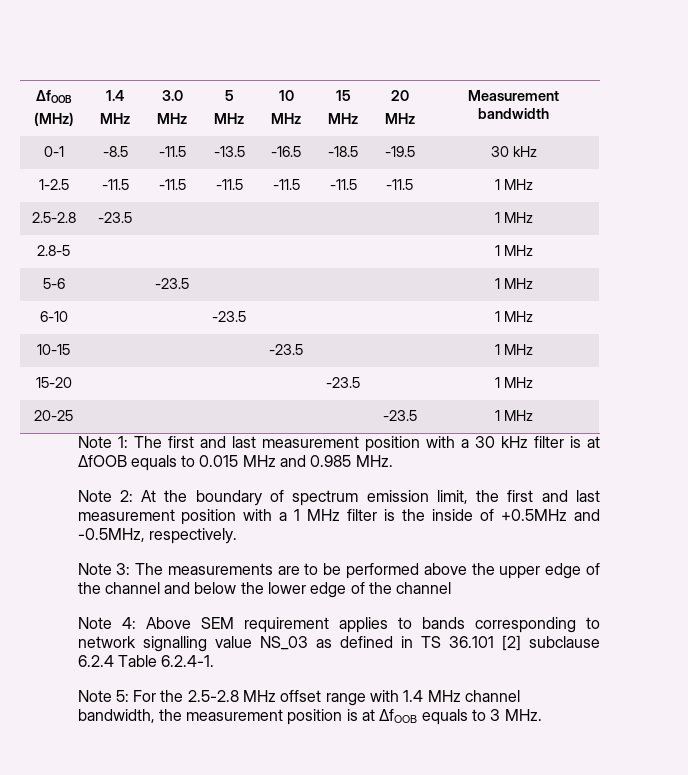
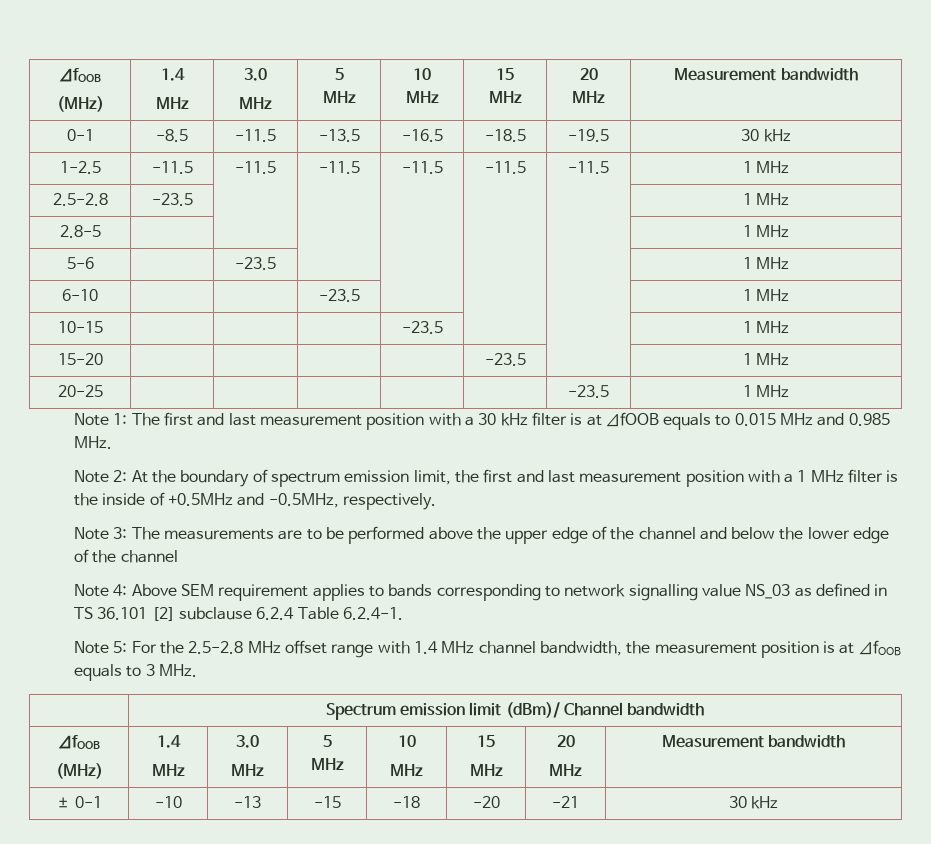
(542, 715) none -> [325,702,705,720] [58,735,100,749] [55,763,103,779] [156,735,181,748] [151,764,185,776] [236,735,259,748] [231,764,264,776] [322,735,332,747] [310,758,344,770] [397,735,416,747] [390,764,423,776] [477,735,495,747] [469,764,503,776] [556,735,575,747] [549,764,582,776] [661,735,846,748] [56,796,102,808] [154,796,182,808] [234,796,261,808] [313,796,341,808] [393,796,420,808] [472,796,500,808] [552,796,579,808] [728,796,779,809] // | Spectrum emission limit (dBm)/ Channel bandwidth // ΔfOOB // (MHz) | 1.4 // MHz | 3.0 // MHz | 5 // MHz | 10 // MHz | 15 // MHz | 20 // MHz | Measurement bandwidth // ± 0-1 | -10 | -13 | -15 | -18 | -20 | -21 | 30 kHz

